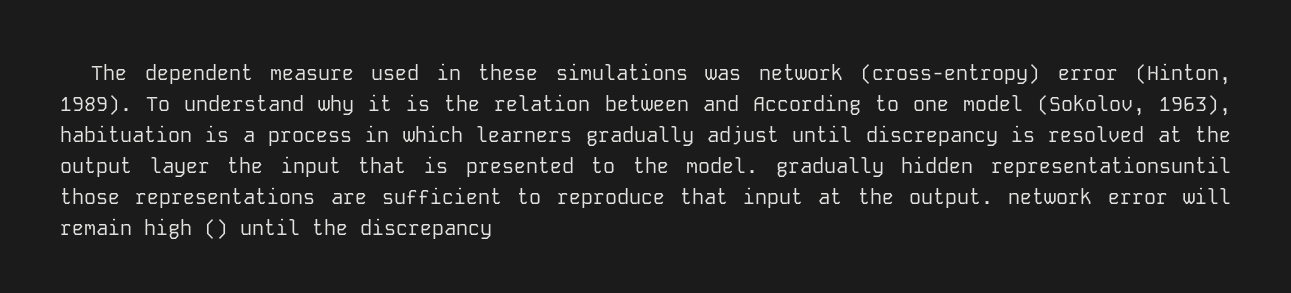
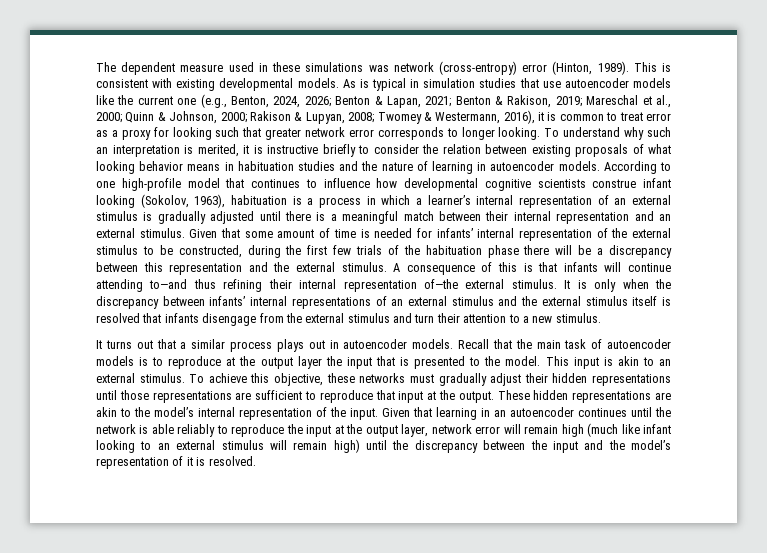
[146,94,1023,115] To understand why it is the relation between and According to one model -> [633,62,671,72] [96,78,672,91] [96,94,672,108] [96,110,672,124] [96,127,671,140] [96,144,671,157] [96,161,671,174] [96,178,671,191] [96,195,135,208] This is consistent with existing developmental models. As is typical in simulation studies that use autoencoder models like the current one (e.g., Benton, 2024, 2026; Benton & Lapan, 2021; Benton & Rakison, 2019; Mareschal et al., 2000; Quinn & Johnson, 2000; Rakison & Lupyan, 2008; Twomey & Westermann, 2016), it is common to treat error as a proxy for looking such that greater network error corresponds to longer looking. To understand why such an interpretation is merited, it is instructive briefly to consider the relation between existing proposals of what looking behavior means in habituation studies and the nature of learning in autoencoder models. According to one high-profile model that continues to influence how developmental cognitive scientists construe infant looking
[476,125,1145,146] learners gradually adjust until discrepancy is resolved -> [416,195,671,208] [96,211,671,224] [96,228,671,241] [96,245,672,258] [96,262,672,275] [96,279,672,292] [96,296,671,309] [96,313,601,326] [96,339,671,352] [96,356,222,369] a learner’s internal representation of an external stimulus is gradually adjusted until there is a meaningful match between their internal representation and an external stimulus. Given that some amount of time is needed for infants’ internal representation of the external stimulus to be constructed, during the first few trials of the habituation phase there will be a discrepancy between this representation and the external stimulus. A consequence of this is that infants will continue attending to—and thus refining their internal representation of—the external stimulus. It is only when the discrepancy between infants’ internal representations of an external stimulus and the external stimulus itself is resolved that infants disengage from the external stimulus and turn their attention to a new stimulus. // It turns out that a similar process plays out in autoencoder models. Recall that the main task of autoencoder models is to reproduce
[775,156,1232,177] gradually hidden representationsuntil -> [545,356,671,369] [96,373,672,386] [96,390,117,400] This input is akin to an external stimulus. To achieve this objective, these networks must gradually adjust their hidden representations until
(994, 198) none -> [497,390,672,403] [96,407,671,420] [96,424,429,437] These hidden representations are akin to the model’s internal representation of the input. Given that learning in an autoencoder continues until the network is able reliably to reproduce the input at the output layer,
[204,218,492,239] () until the discrepancy -> [587,423,671,437] [96,439,671,453] [96,456,256,469] (much like infant looking to an external stimulus will remain high) until the discrepancy between the input and the model’s representation of it is resolved.

